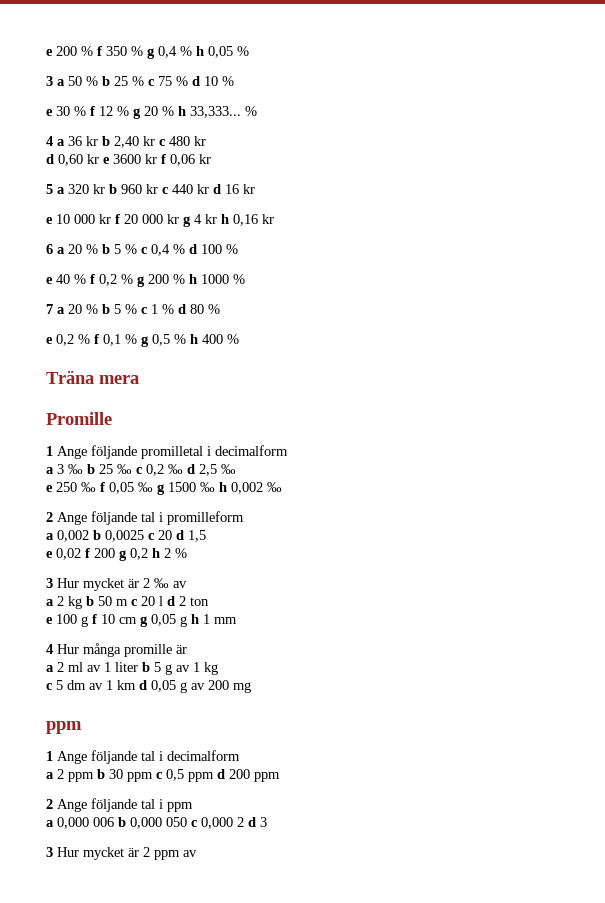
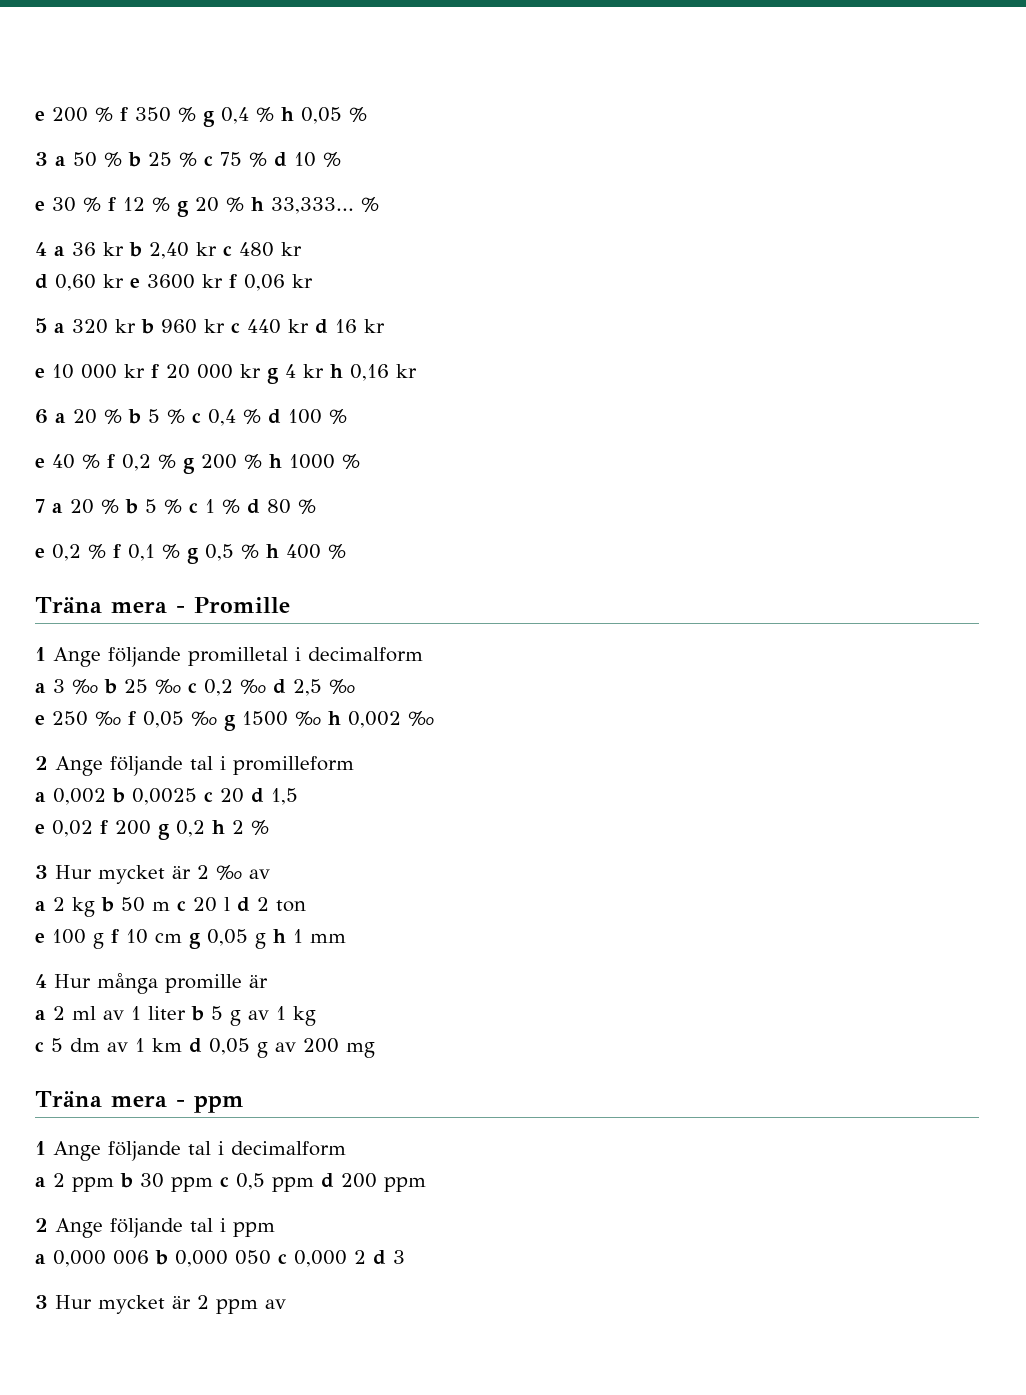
(139, 379) // -> [175,606,185,613] -
(251, 687) none -> [35,1091,185,1107] Träna mera -

